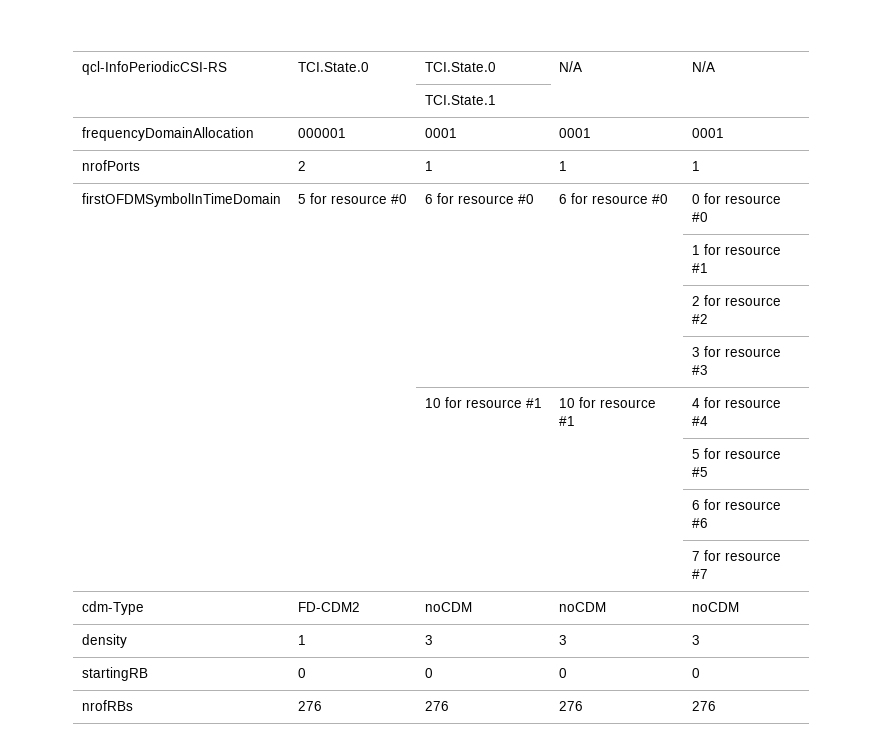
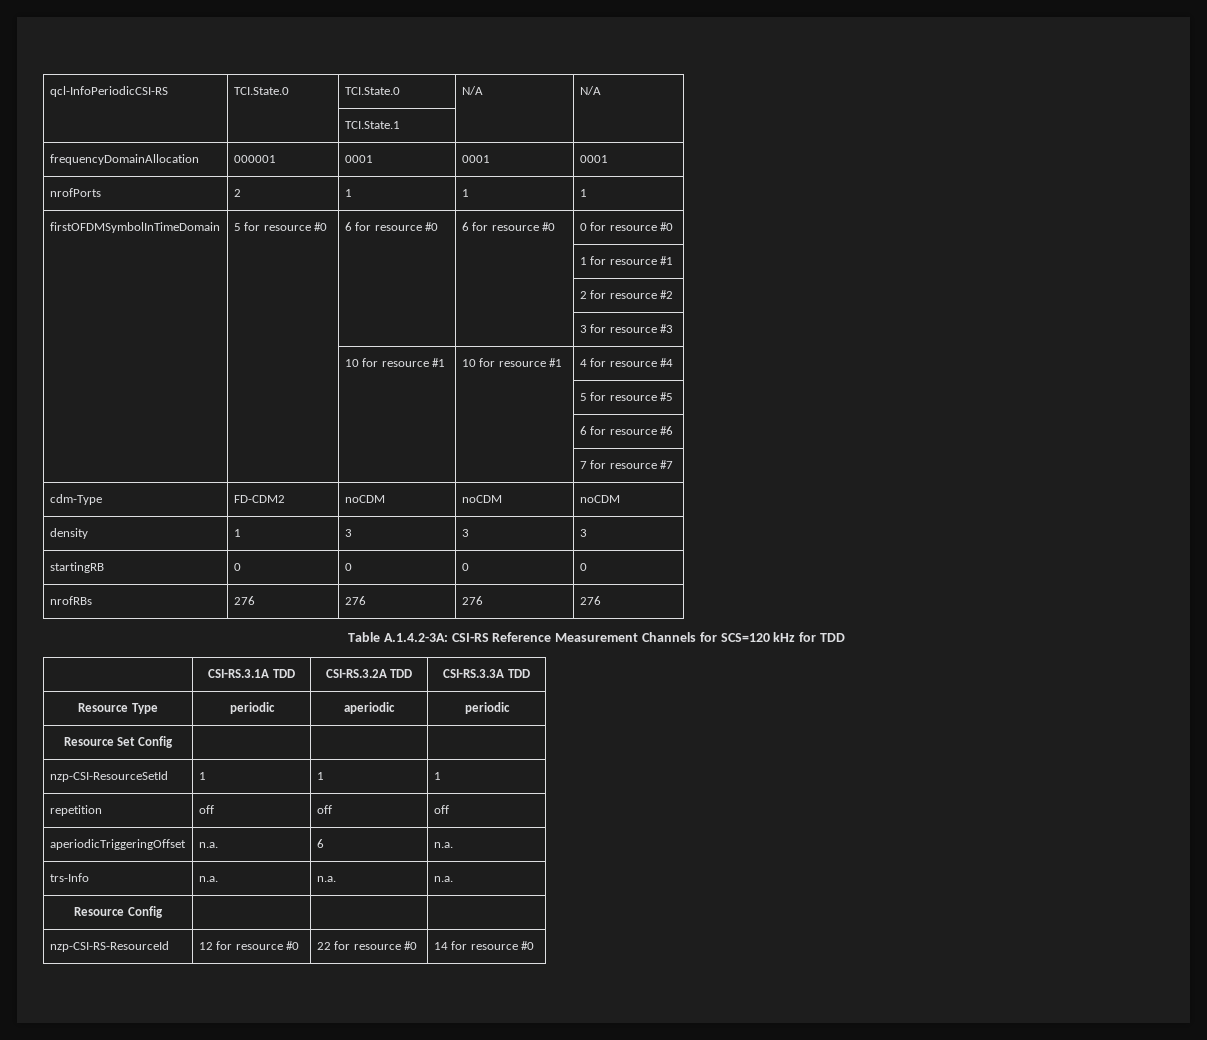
(716, 706) none -> [348,632,845,642] [208,669,295,678] [325,669,413,678] [443,669,530,678] [78,703,158,714] [229,702,275,714] [344,702,395,714] [464,702,510,714] [63,736,174,748] [49,771,168,782] [198,772,206,780] [316,772,324,780] [433,772,441,780] [49,805,102,816] [198,805,214,814] [316,805,332,814] [433,805,449,814] [49,839,186,850] [198,842,218,848] [316,839,324,848] [433,842,453,848] [49,873,89,882] [198,876,218,882] [316,876,336,882] [433,876,453,882] [74,906,163,918] [49,941,169,952] [198,941,299,950] [316,941,417,950] [433,941,534,950] // Table A.1.4.2-3A: CSI-RS Reference Measurement Channels for SCS=120 kHz for TDD // | CSI-RS.3.1A TDD | CSI-RS.3.2A TDD | CSI-RS.3.3A TDD // Resource Type | periodic | aperiodic | periodic // Resource Set Config | | | // nzp-CSI-ResourceSetId | 1 | 1 | 1 // repetition | off | off | off // aperiodicTriggeringOffset | n.a. | 6 | n.a. // trs-Info | n.a. | n.a. | n.a. // Resource Config | | | // nzp-CSI-RS-ResourceId | 12 for resource #0 | 22 for resource #0 | 14 for resource #0

